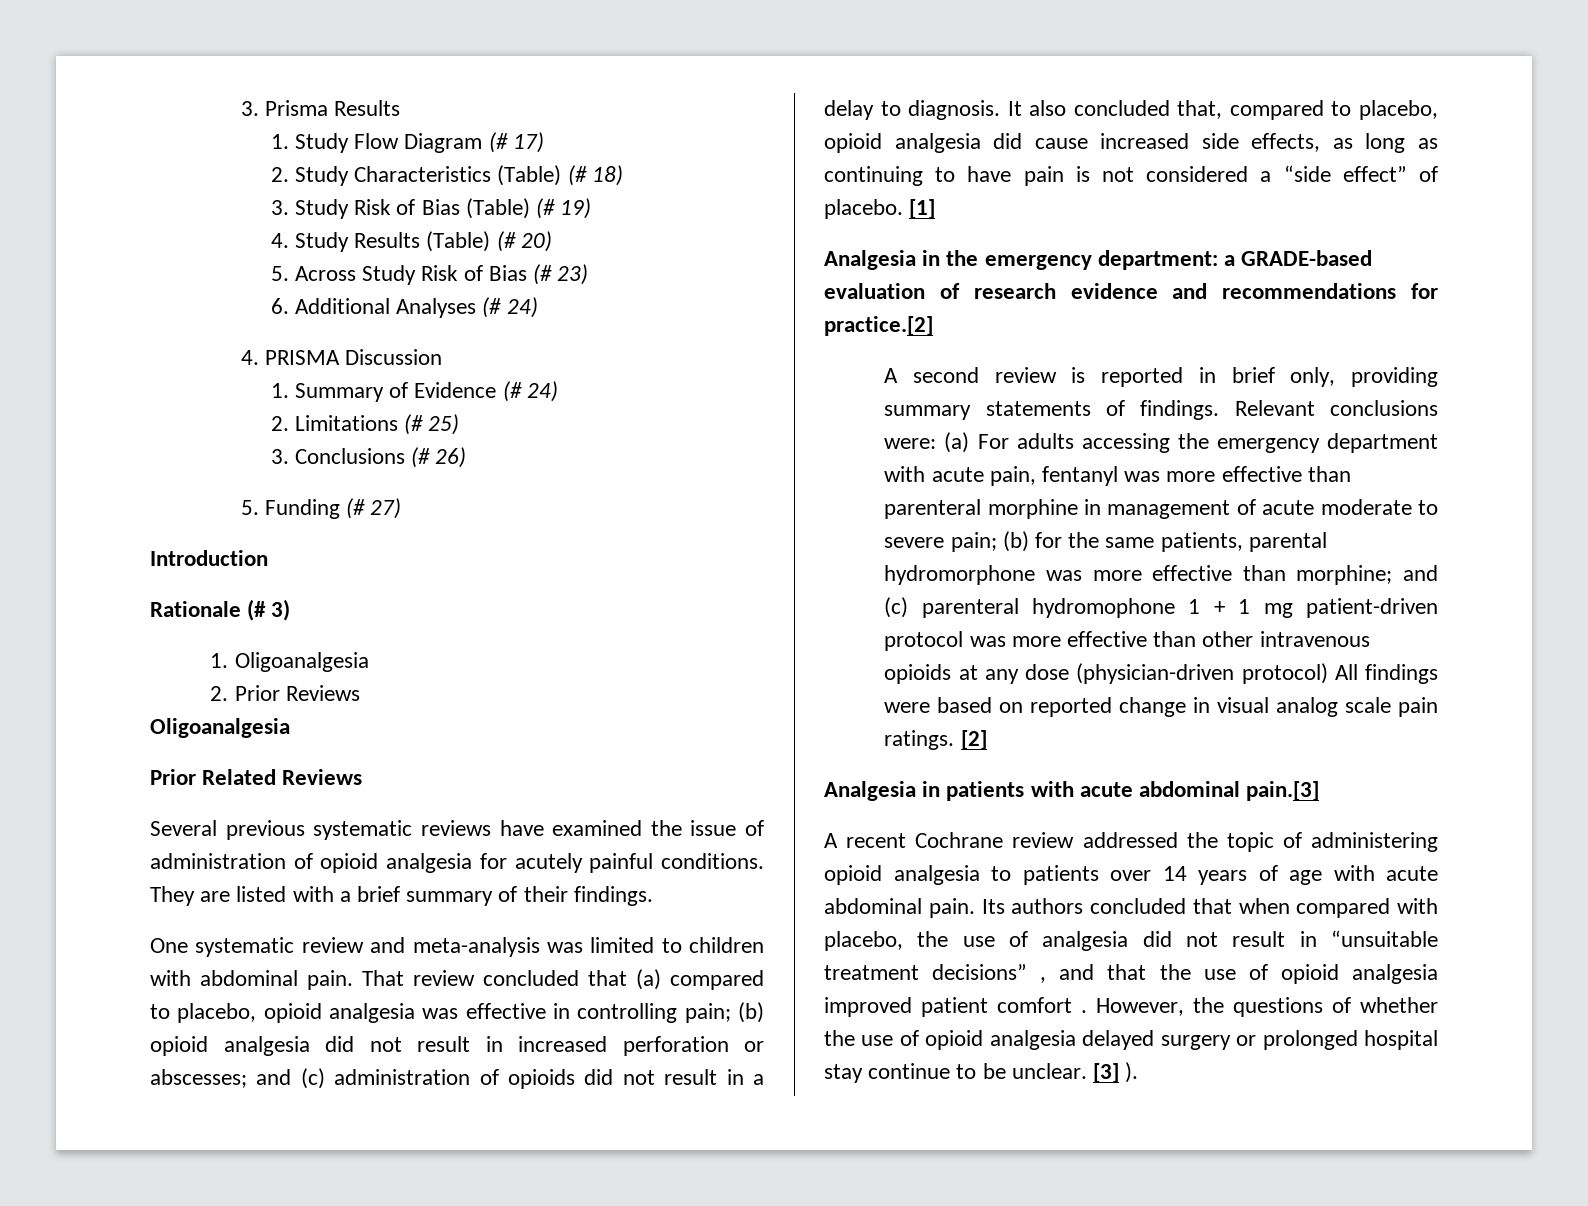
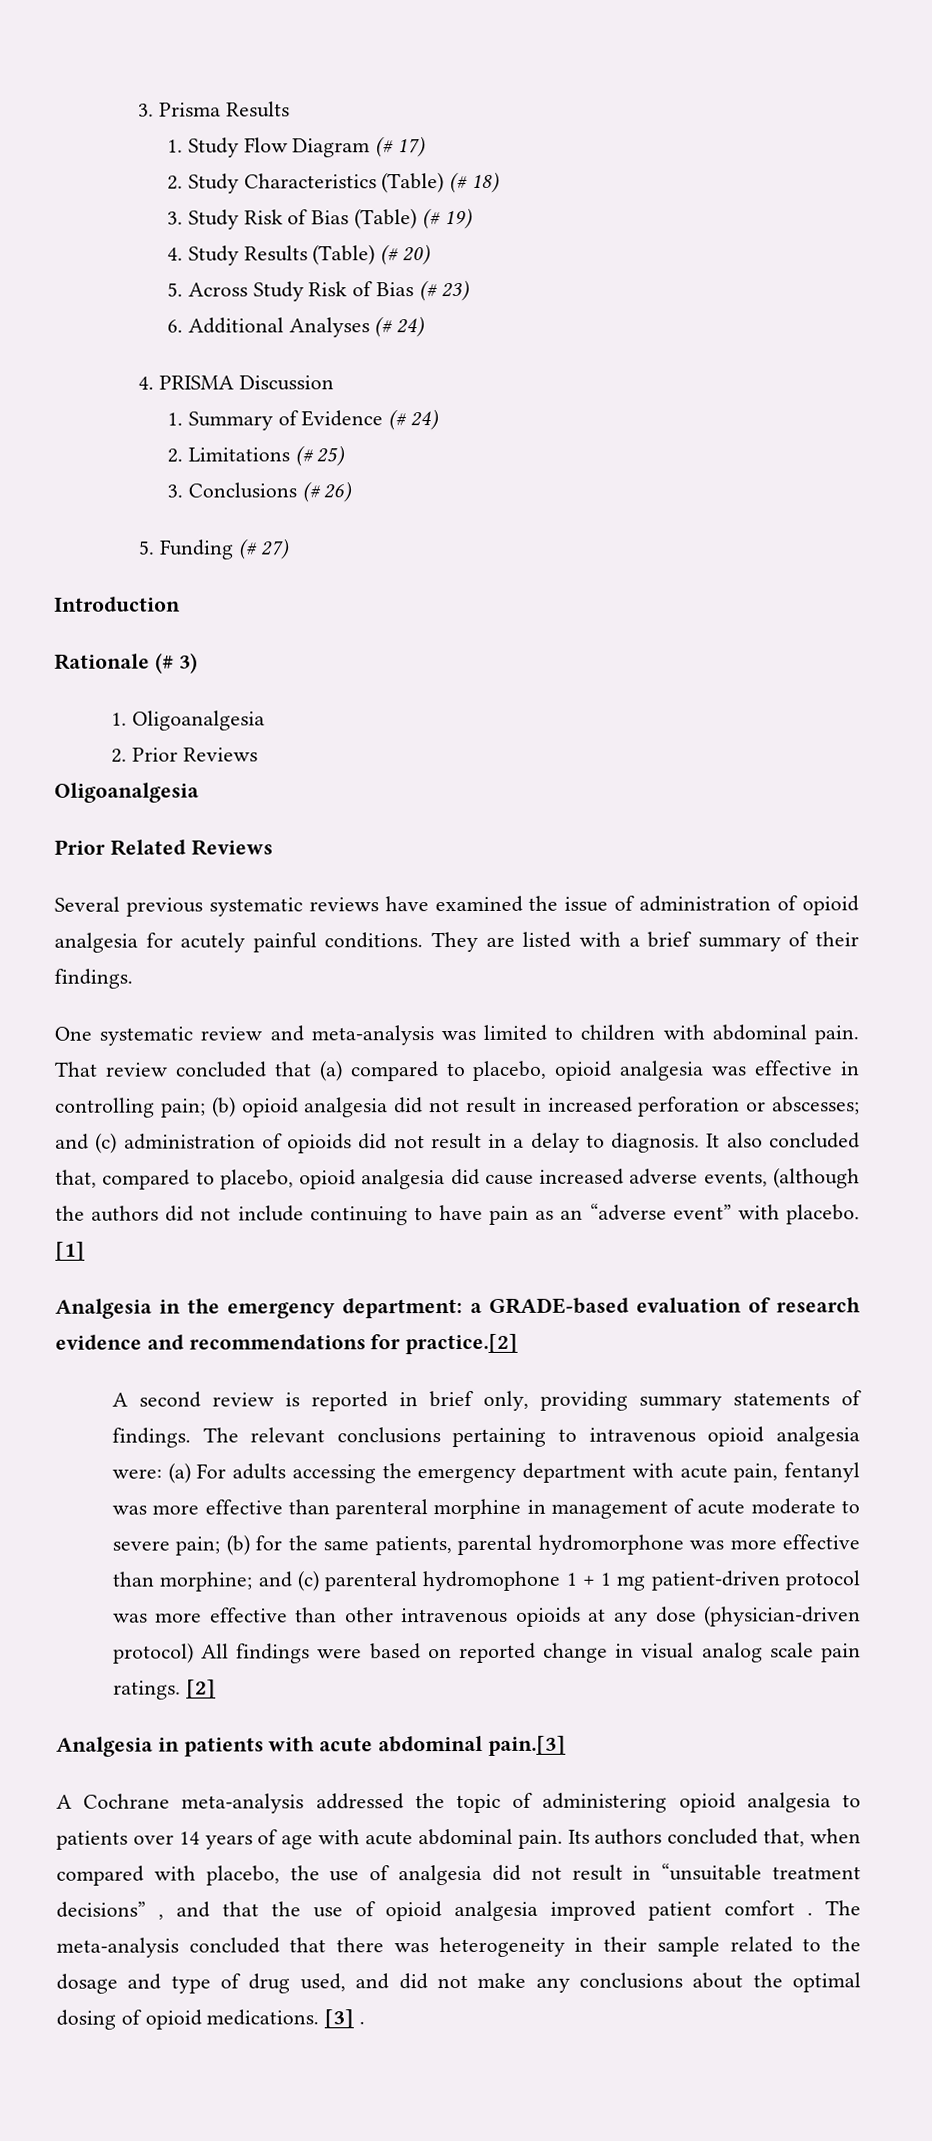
[1201,133,1438,153] [824,165,1438,186] side effects, as long as continuing to have pain is not considered a “side effect” of -> [629,1167,860,1189] [55,1203,780,1226] adverse events, (although the authors did not include continuing to have pain as an “adverse event” with
[1234,400,1438,416] Relevant conclusions -> [202,1426,860,1448] The relevant conclusions pertaining to intravenous opioid analgesia
[846,832,1075,848] recent Cochrane review -> [83,1793,305,1814] Cochrane meta-analysis
[1192,898,1232,914] that -> [763,1828,806,1847] that,
[1096,997,1438,1017] [824,1030,1438,1050] [824,1062,1139,1083] However, the questions of whether the use of opioid analgesia delayed surgery or prolonged hospital stay continue to be unclear. [3] ). -> [824,1900,861,1916] [56,1936,862,1958] [56,1972,861,1994] [56,2009,366,2030] The meta-analysis concluded that there was heterogeneity in their sample related to the dosage and type of drug used, and did not make any conclusions about the optimal dosing of opioid medications. [3] .

